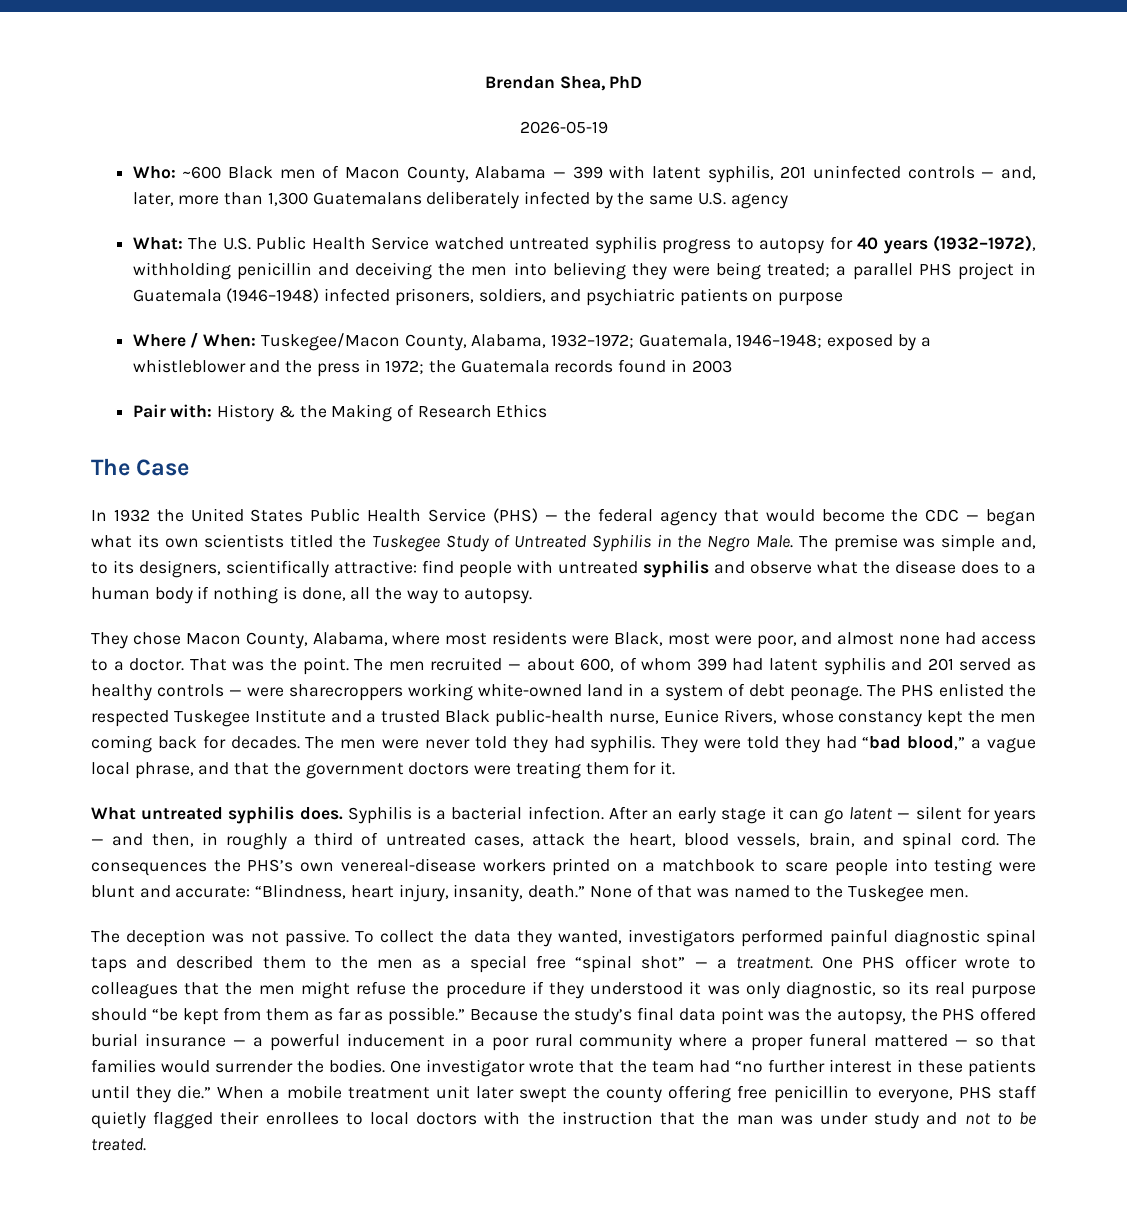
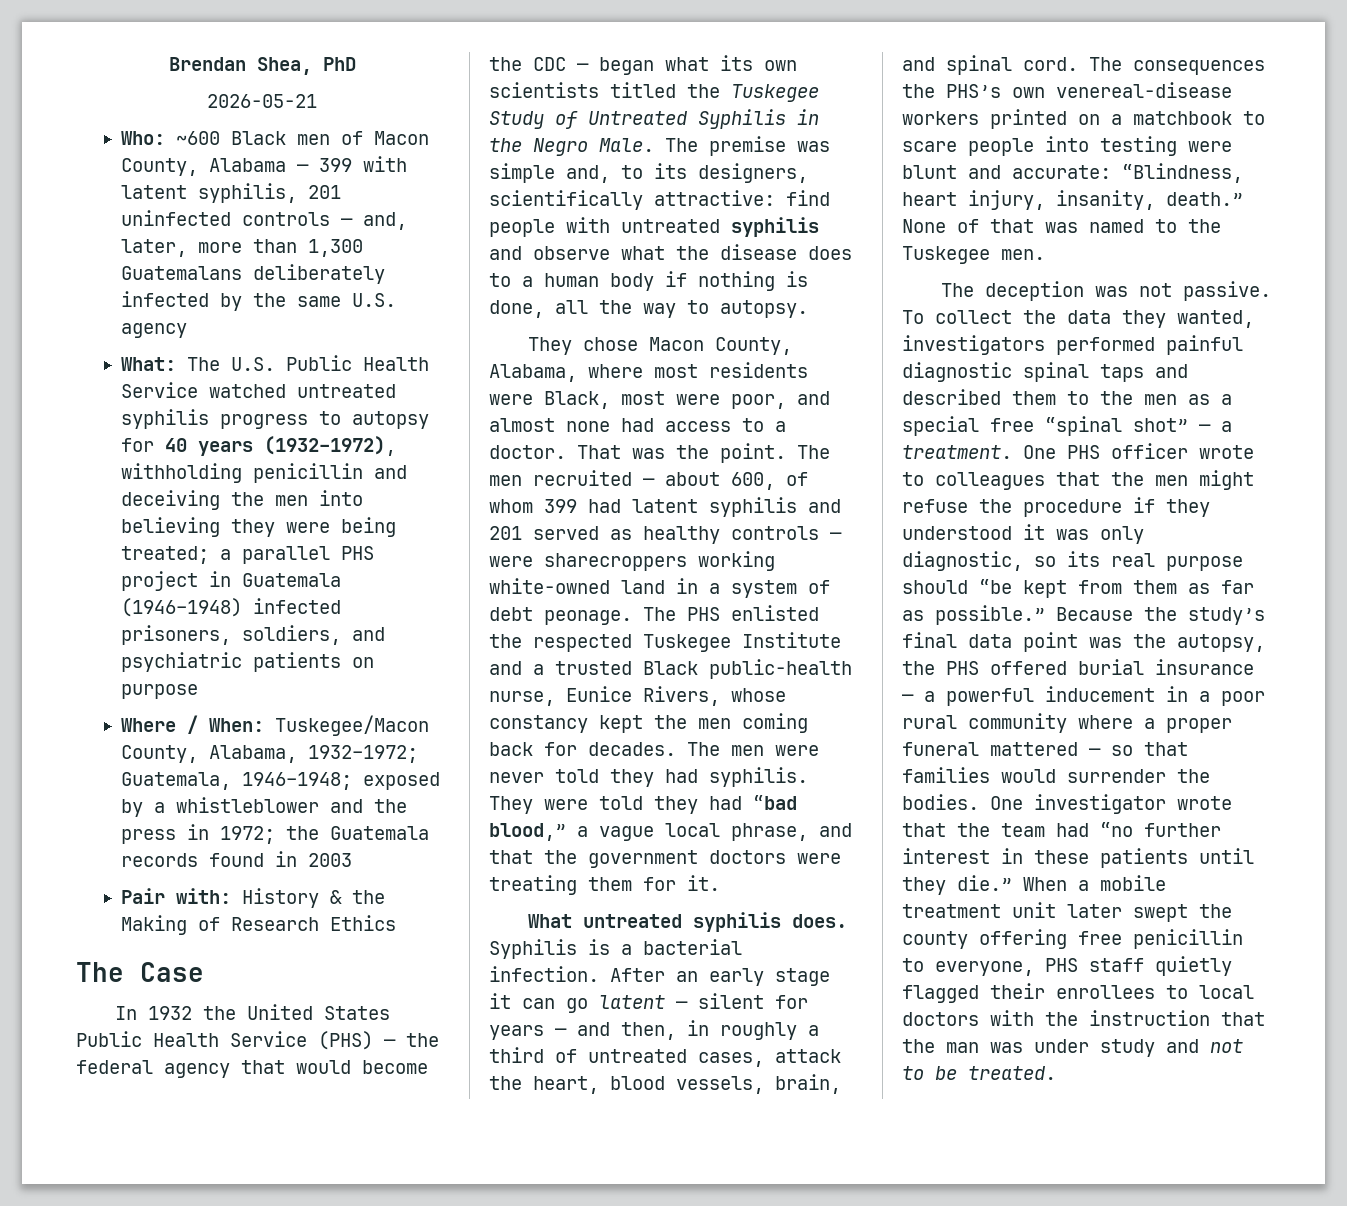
[519,121,608,134] 2026-05-19 -> [207,94,317,108] 2026-05-21

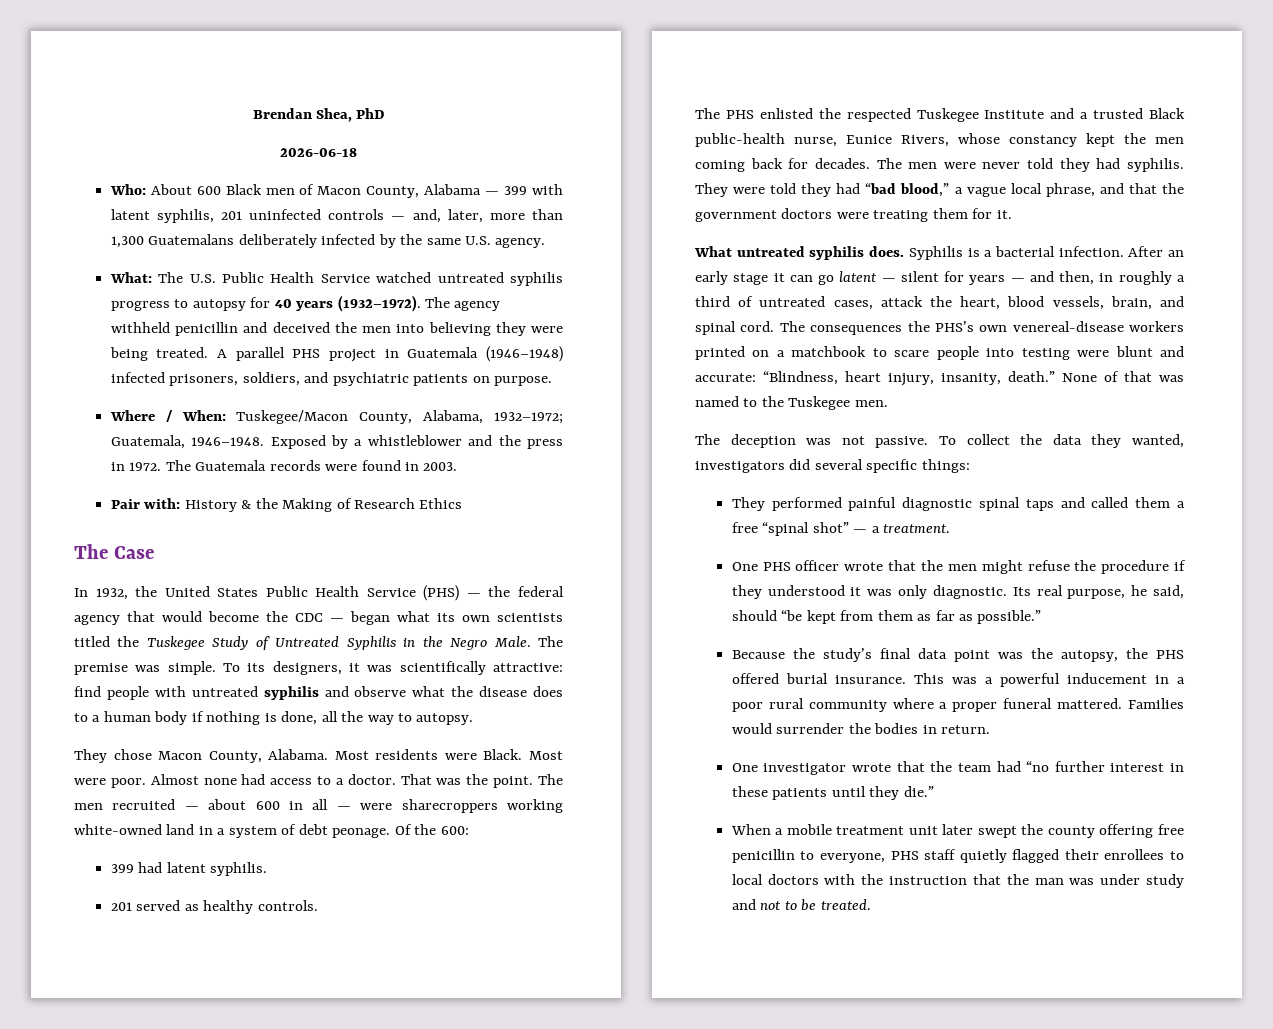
[207,94,317,108] 2026-05-21 -> [280,148,357,157] 2026-06-18
[175,131,220,145] ~600 -> [150,184,221,195] About 600
[120,323,187,338] agency -> [495,238,546,248] agency.
[263,436,396,456] [120,463,242,483] (1932–1972), withholding -> [337,295,501,312] [110,322,170,333] (1932–1972). The agency withheld
[120,490,220,510] deceiving -> [272,322,330,333] deceived
[120,546,231,564] treated; a -> [156,347,228,358] treated. A
[120,684,198,699] purpose -> [494,376,553,386] purpose.
[241,772,440,790] 1946–1948; exposed -> [191,435,326,449] 1946–1948. Exposed
[219,826,319,844] 1972; the -> [129,460,191,471] 1972. The
(198, 860) none -> [325,464,358,471] were
[307,853,352,867] 2003 -> [423,462,458,471] 2003.
[147,1006,192,1020] 1932 -> [95,588,128,600] 1932,
[489,163,808,183] simple and, to its designers, -> [167,661,393,675] simple. To its designers, it was
[489,362,808,382] [489,391,830,409] [489,418,555,432] Alabama, where most residents were Black, most were poor, and almost -> [268,749,563,760] [74,774,199,788] Alabama. Most residents were Black. Most were poor. Almost
[731,472,808,490] [489,497,841,517] [489,526,819,544] 600, of whom 399 had latent syphilis and 201 served as healthy controls -> [255,799,329,810] 600 in all
(632, 617) none -> [394,824,469,835] [110,862,268,876] [110,900,318,914] Of the 600: // 399 had latent syphilis. // 201 served as healthy controls. //
(1045, 345) none -> [789,459,970,473] [731,497,765,511] did several specific things: // They
[902,389,1232,405] [902,416,979,436] described them to the men as a special -> [1091,497,1185,508] called them a
(1012, 452) none -> (951, 528) //
[902,472,1045,490] to colleagues -> (884, 566) none
[902,551,1243,571] diagnostic, so its real purpose -> [932,585,1184,599] diagnostic. Its real purpose, he said,
(1045, 615) none -> (1042, 617) //
[1155,659,1254,675] [902,694,914,702] insurance — -> [834,673,977,684] insurance. This was
[990,742,1188,756] [902,767,1210,783] [902,794,979,810] mattered — so that families would surrender the bodies. -> [1057,698,1184,709] [731,723,991,734] mattered. Families would surrender the bodies in return. //
(1012, 883) none -> (934, 791) //

